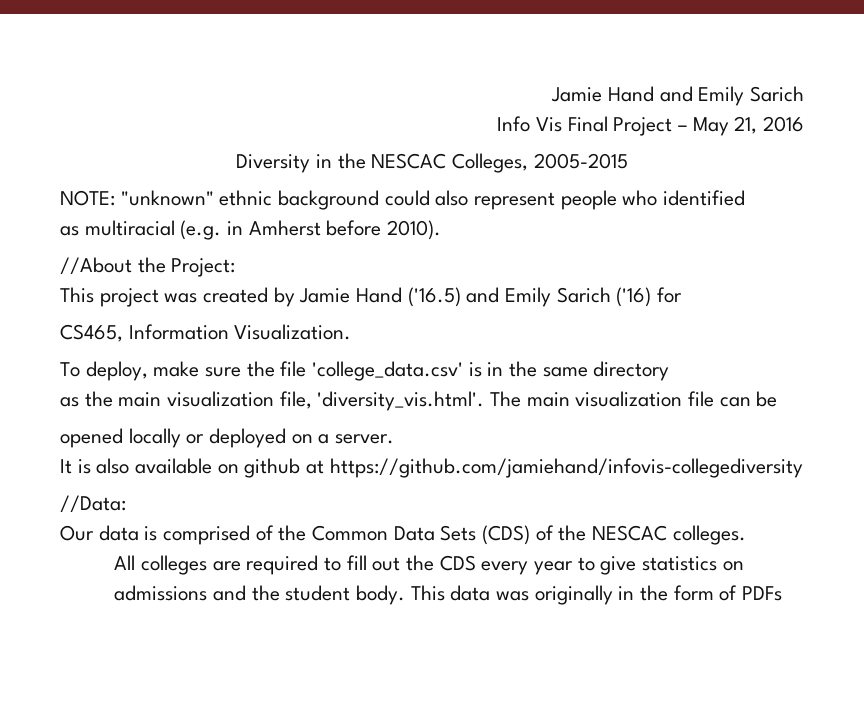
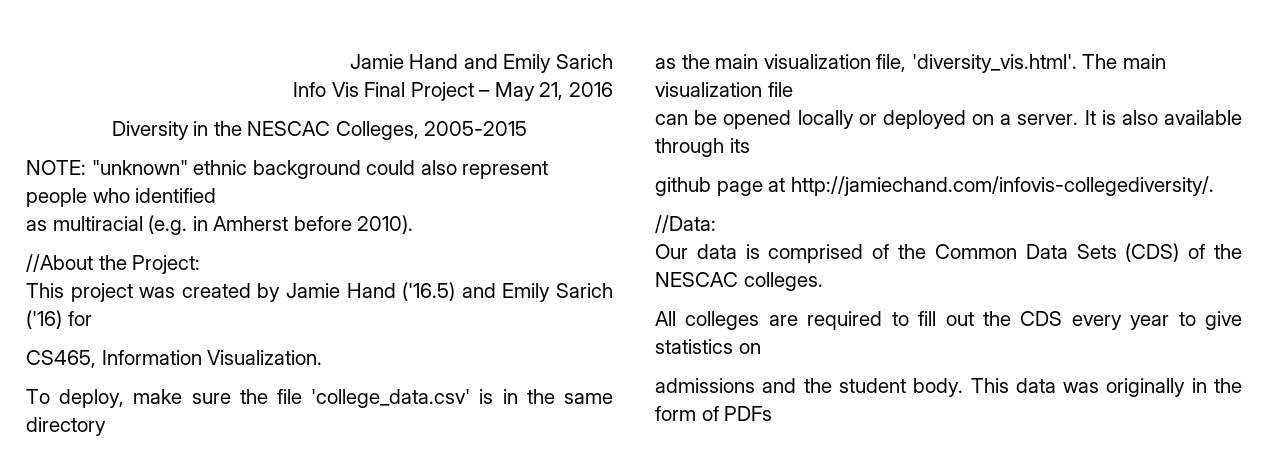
(715, 399) none -> (793, 89) //
(778, 399) // -> (718, 117) none
(395, 439) // -> (1079, 119) none
[217,458,803,478] on github at https://github.com/jamiehand/infovis-collegediversity -> [655,138,750,157] [655,176,1214,196] through its // github page at http://jamiechand.com/infovis-collegediversity/.

